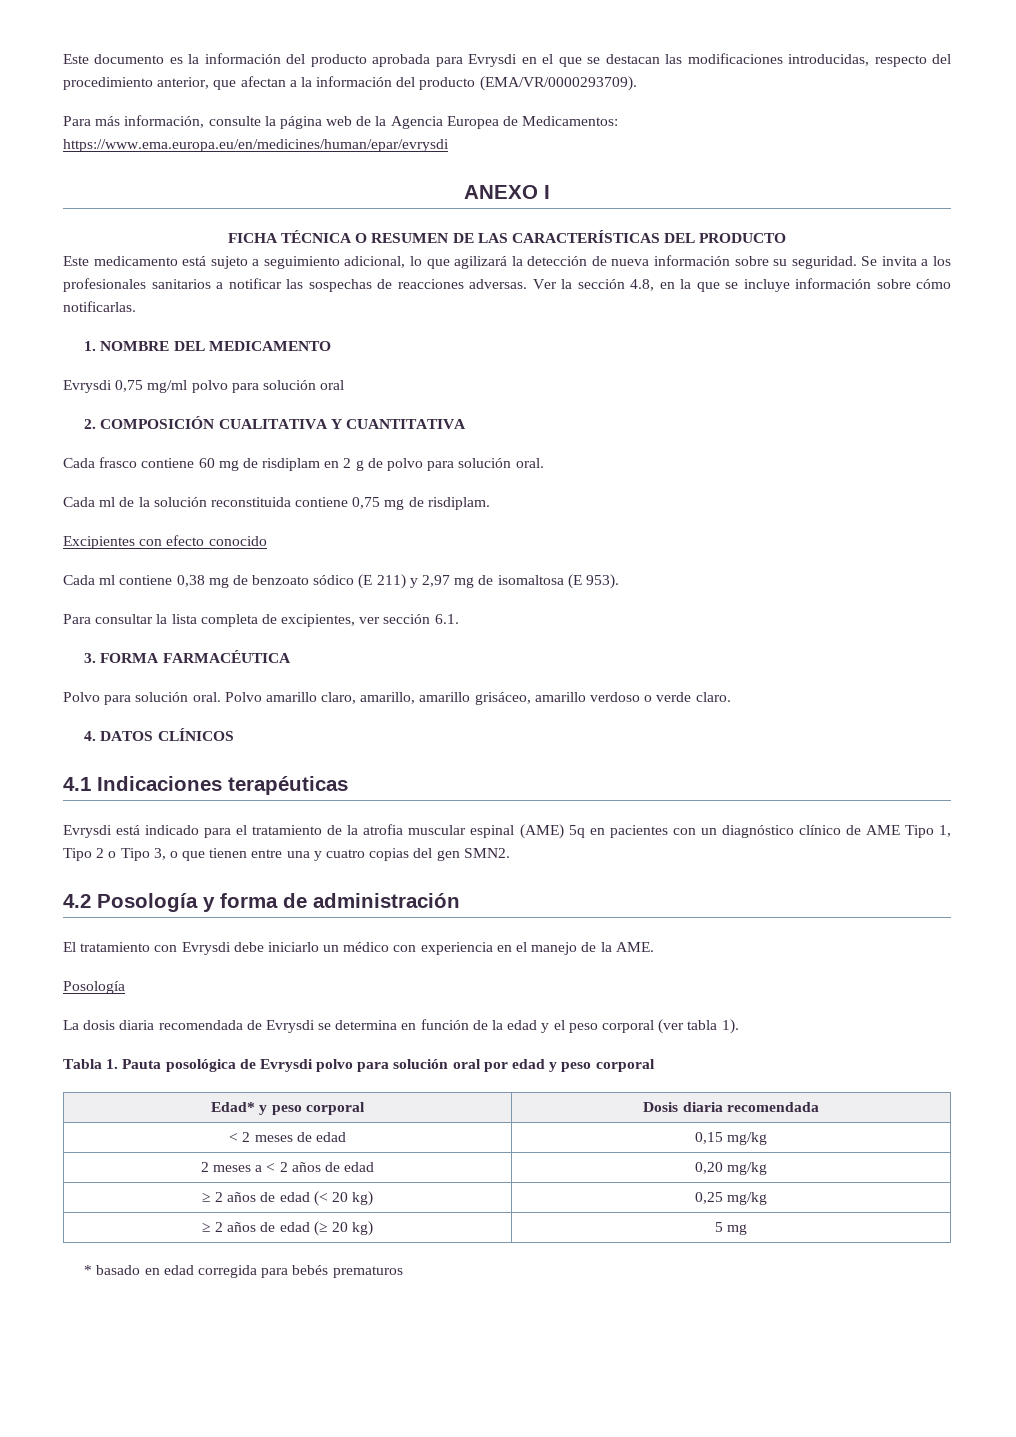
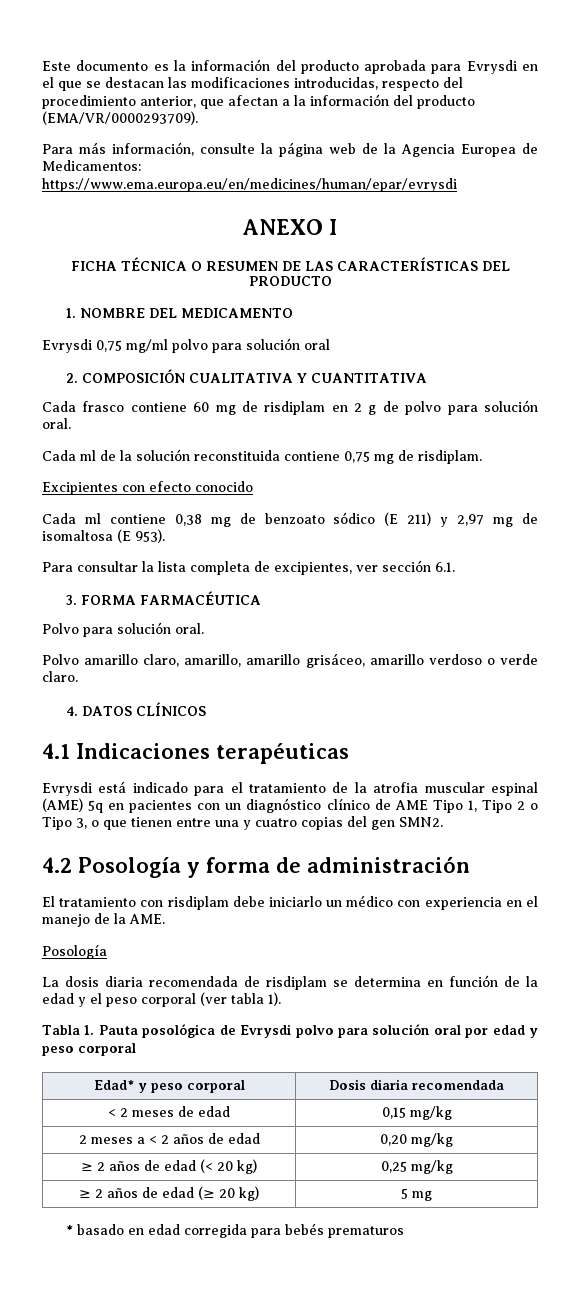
[63,255,951,269] [63,278,951,292] [63,301,136,312] // Este medicamento está sujeto a seguimiento adicional, lo que agilizará la detección de nueva información sobre su seguridad. Se invita a los profesionales sanitarios a notificar las sospechas de reacciones adversas. Ver la sección 4.8, en la que se incluye información sobre cómo notificarlas. -> (332, 281) none
(221, 697) none -> (204, 628) //
[181,942,231,955] Evrysdi -> [167,896,229,910] risdiplam
[265,1020,315,1033] Evrysdi -> [266,976,327,990] risdiplam

